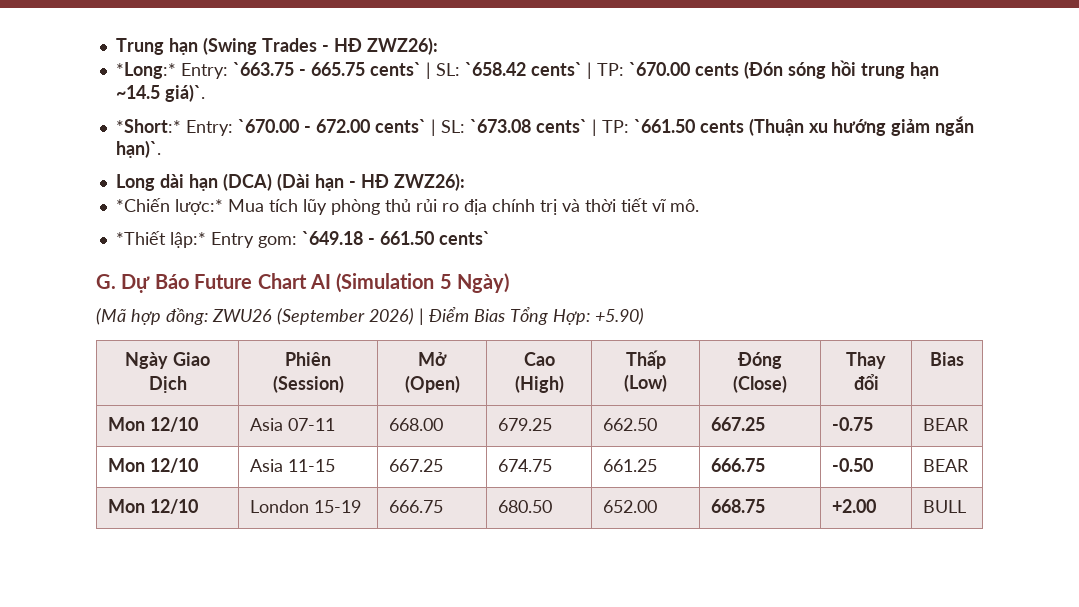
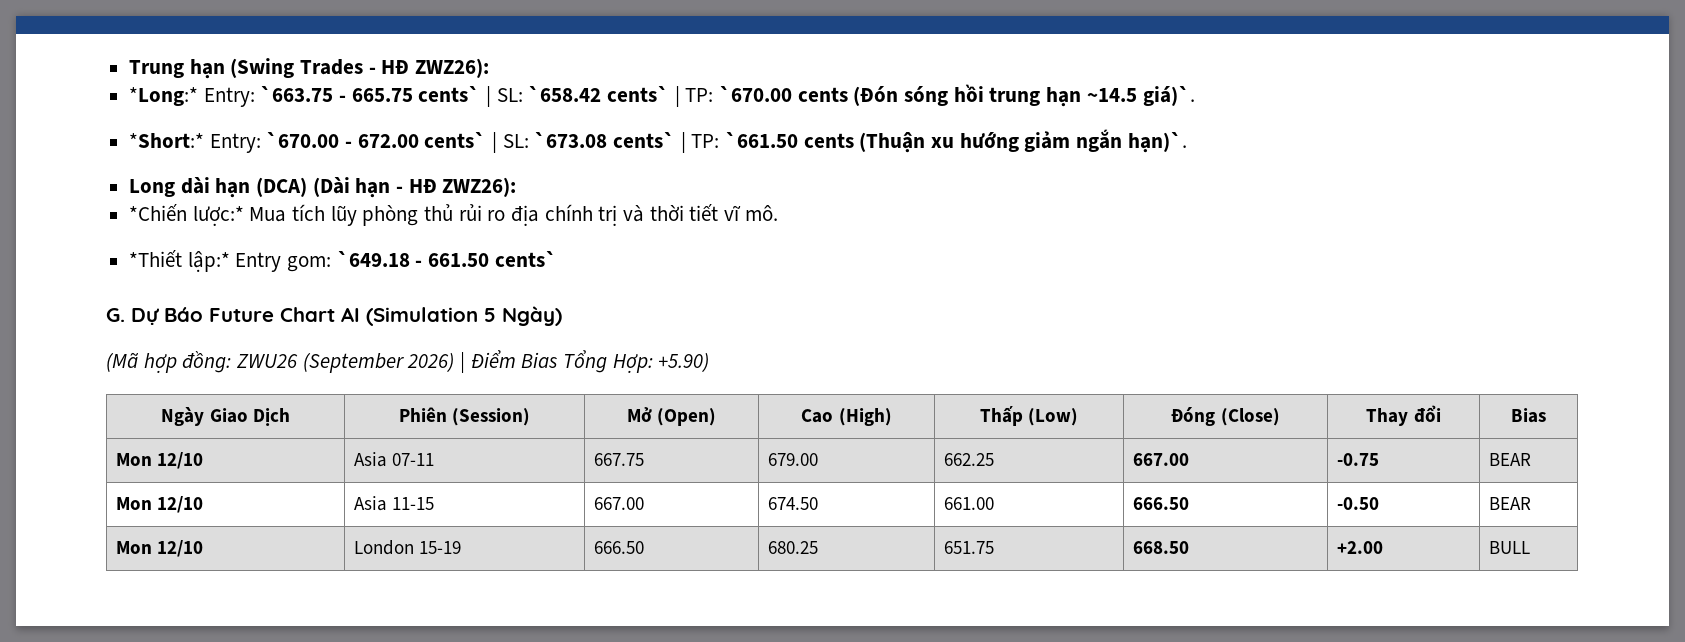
[389,418,444,431] [498,418,553,431] [603,418,658,431] [711,417,766,431] 668.00 | 679.25 | 662.50 | 667.25 -> [594,453,645,466] [768,453,819,466] [944,453,995,466] [1133,453,1190,466] 667.75 | 679.00 | 662.25 | 667.00
[389,459,444,472] [498,459,553,472] [603,459,658,472] [711,458,766,472] 667.25 | 674.75 | 661.25 | 666.75 -> [594,497,645,510] [768,497,819,510] [944,497,995,510] [1133,497,1190,510] 667.00 | 674.50 | 661.00 | 666.50
[389,500,444,513] [498,500,553,513] [603,500,658,513] [711,499,766,513] 666.75 | 680.50 | 652.00 | 668.75 -> [594,541,645,554] [768,541,819,554] [944,541,995,554] [1133,541,1190,554] 666.50 | 680.25 | 651.75 | 668.50

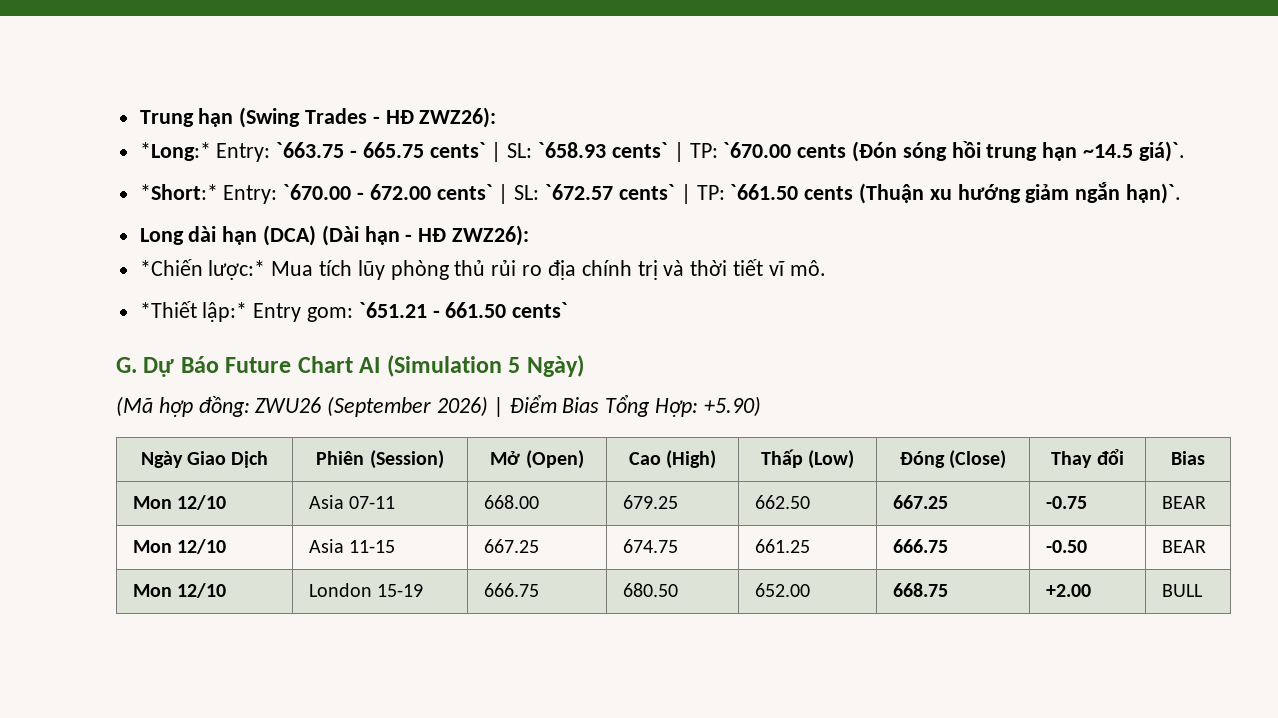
[528,86,602,102] `658.42 -> [538,142,607,158] `658.93
[534,132,608,148] `673.08 -> [545,184,614,200] `672.57
[336,251,410,267] `649.18 -> [358,302,427,318] `651.21
[594,453,645,466] [768,453,819,466] [944,453,995,466] [1133,453,1190,466] 667.75 | 679.00 | 662.25 | 667.00 -> [484,495,540,509] [623,495,679,509] [755,495,811,509] [893,495,949,509] 668.00 | 679.25 | 662.50 | 667.25
[594,497,645,510] [768,497,819,510] [944,497,995,510] [1133,497,1190,510] 667.00 | 674.50 | 661.00 | 666.50 -> [484,539,540,553] [623,539,679,553] [755,539,811,553] [893,539,949,553] 667.25 | 674.75 | 661.25 | 666.75
[594,541,645,554] [768,541,819,554] [944,541,995,554] [1133,541,1190,554] 666.50 | 680.25 | 651.75 | 668.50 -> [484,583,540,597] [623,583,679,597] [755,583,811,597] [893,583,949,597] 666.75 | 680.50 | 652.00 | 668.75

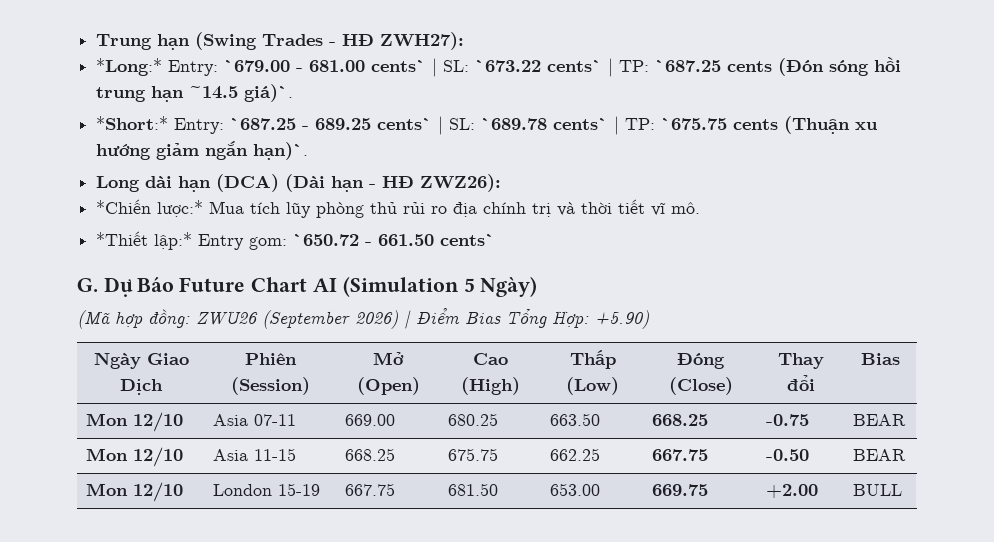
[419,107,497,128] ZWZ26): -> [380,32,465,50] ZWH27):
[276,142,792,162] `663.75 - 665.75 cents` | SL: `658.93 cents` | TP: `670.00 -> [224,58,722,77] `679.00 - 681.00 cents` | SL: `673.22 cents` | TP: `687.25
[283,184,799,204] `670.00 - 672.00 cents` | SL: `672.57 cents` | TP: `661.50 -> [230,116,728,135] `687.25 - 689.25 cents` | SL: `689.78 cents` | TP: `675.75
[358,302,427,318] `651.21 -> [293,233,360,246] `650.72
[484,495,540,509] [623,495,679,509] [755,495,811,509] [893,495,949,509] 668.00 | 679.25 | 662.50 | 667.25 -> [345,414,396,426] [448,413,499,426] [550,413,601,426] [652,414,709,426] 669.00 | 680.25 | 663.50 | 668.25
[484,539,540,553] [623,539,679,553] [755,539,811,553] [893,539,949,553] 667.25 | 674.75 | 661.25 | 666.75 -> [345,448,396,461] [448,448,499,461] [550,448,601,461] [652,449,709,461] 668.25 | 675.75 | 662.25 | 667.75
[484,583,540,597] [623,583,679,597] [755,583,811,597] [893,583,949,597] 666.75 | 680.50 | 652.00 | 668.75 -> [345,483,396,496] [448,483,499,496] [550,483,601,496] [652,484,709,496] 667.75 | 681.50 | 653.00 | 669.75

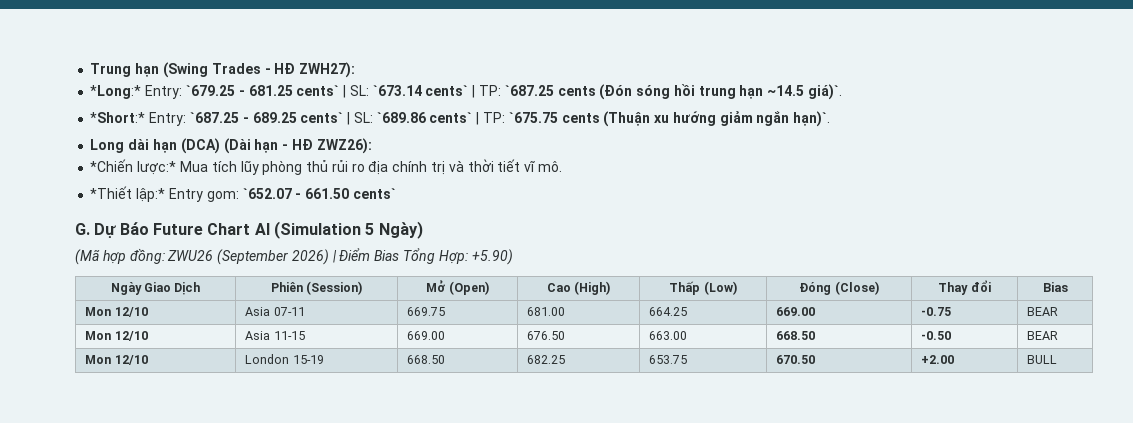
[224,58,542,77] `679.00 - 681.00 cents` | SL: `673.22 -> [185,85,422,98] `679.25 - 681.25 cents` | SL: `673.14
[481,117,548,130] `689.78 -> [376,112,426,123] `689.86
[293,233,360,246] `650.72 -> [242,188,292,199] `652.07
[345,414,396,426] [448,413,499,426] [550,413,601,426] [652,414,709,426] 669.00 | 680.25 | 663.50 | 668.25 -> [407,307,446,316] [527,307,566,316] [649,307,688,316] [776,307,816,316] 669.75 | 681.00 | 664.25 | 669.00
[345,448,396,461] [448,448,499,461] [550,448,601,461] [652,449,709,461] 668.25 | 675.75 | 662.25 | 667.75 -> [407,331,446,340] [527,331,566,340] [649,331,688,340] [776,331,816,340] 669.00 | 676.50 | 663.00 | 668.50
[345,483,396,496] [448,483,499,496] [550,483,601,496] [652,484,709,496] 667.75 | 681.50 | 653.00 | 669.75 -> [407,355,446,364] [527,355,566,364] [649,355,688,364] [776,355,816,364] 668.50 | 682.25 | 653.75 | 670.50

